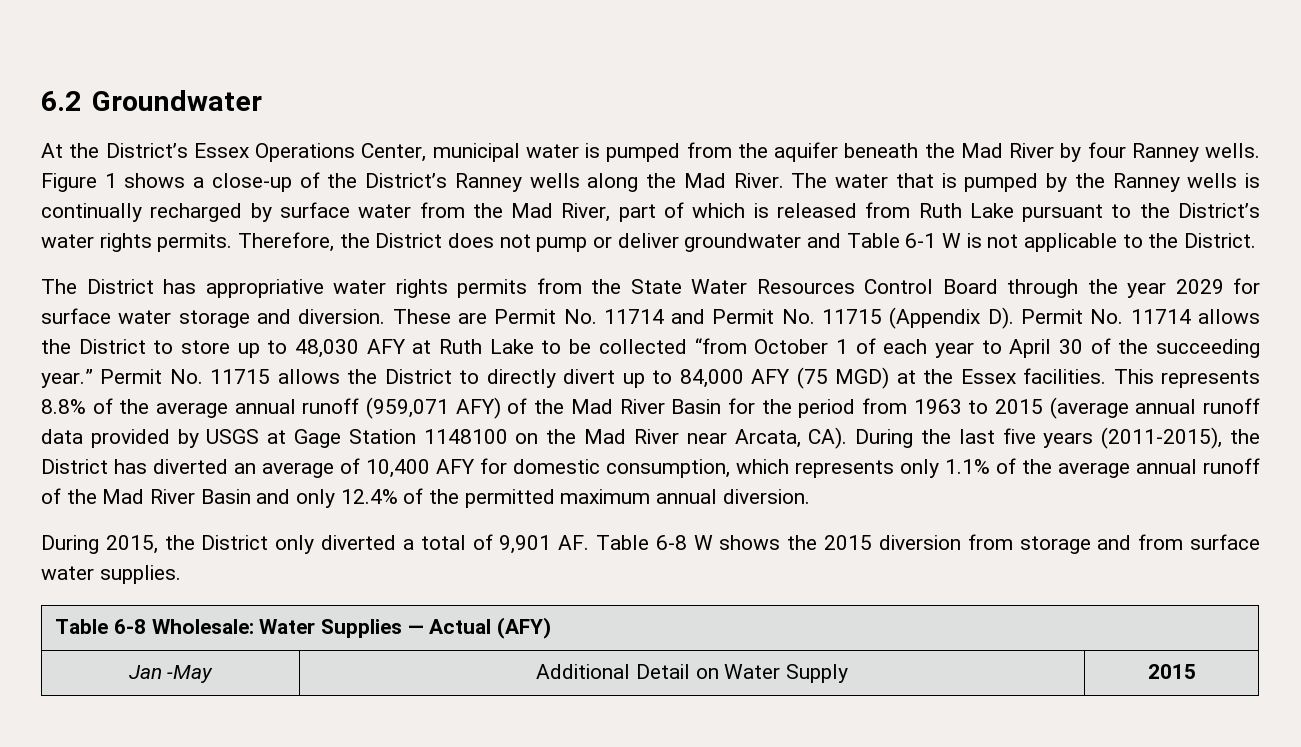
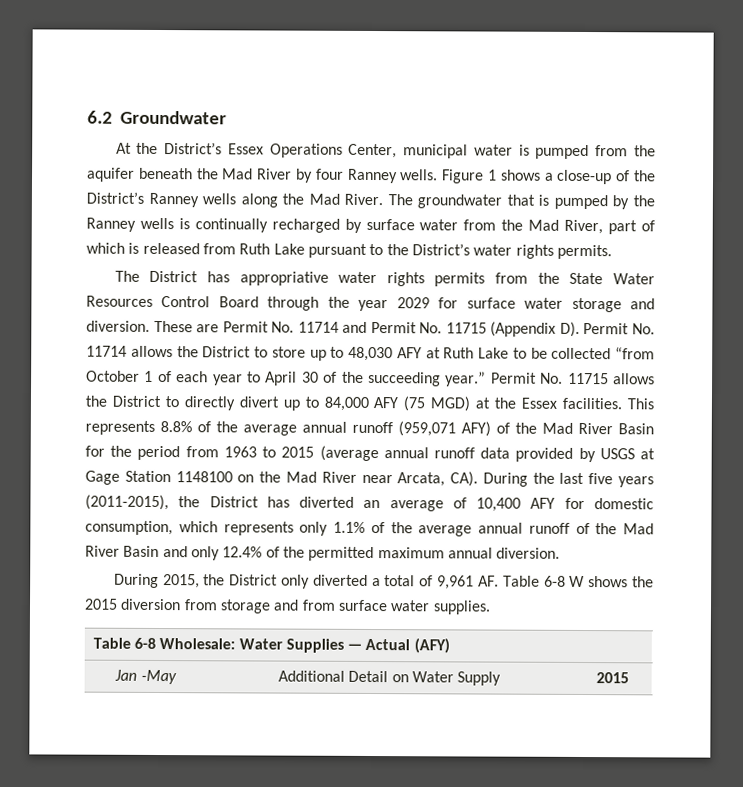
[835,174,889,188] water -> [417,194,503,209] groundwater
[238,232,1257,252] Therefore, the District does not pump or deliver groundwater and Table 6-1 W is not applicable to the District. -> (612, 252) none
[499,535,552,554] 9,901 -> [437,575,475,590] 9,961

